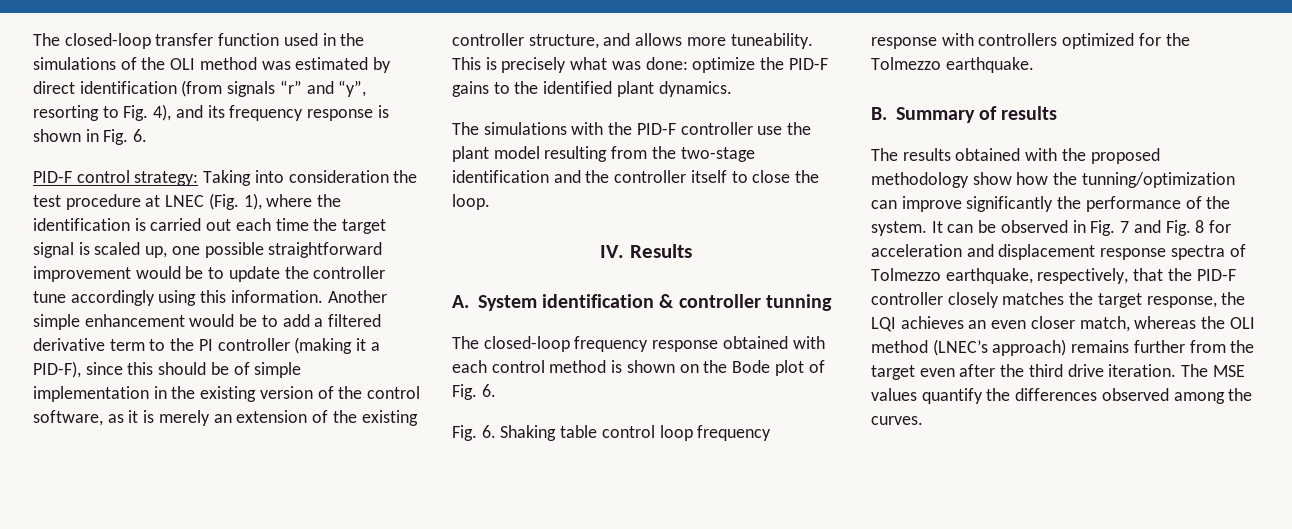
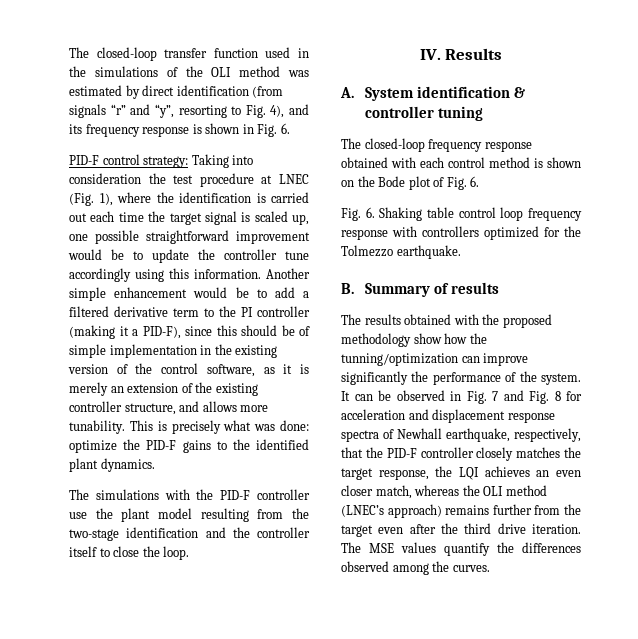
[730,33,813,49] tuneability. -> [69,420,125,434] tunability.
[765,294,832,311] tunning -> [438,106,484,121] tuning
[871,268,941,281] Tolmezzo -> [397,428,442,439] Newhall

